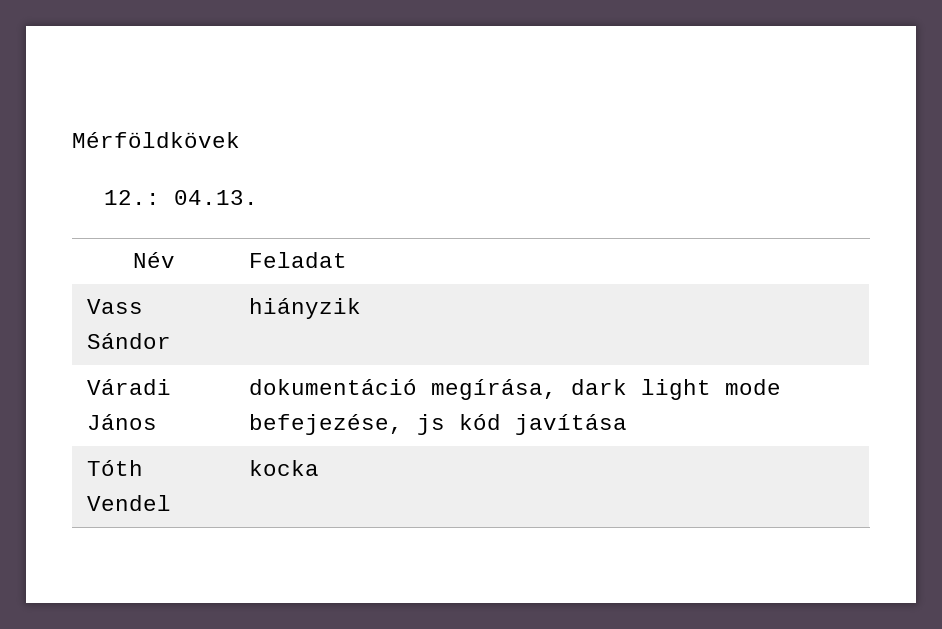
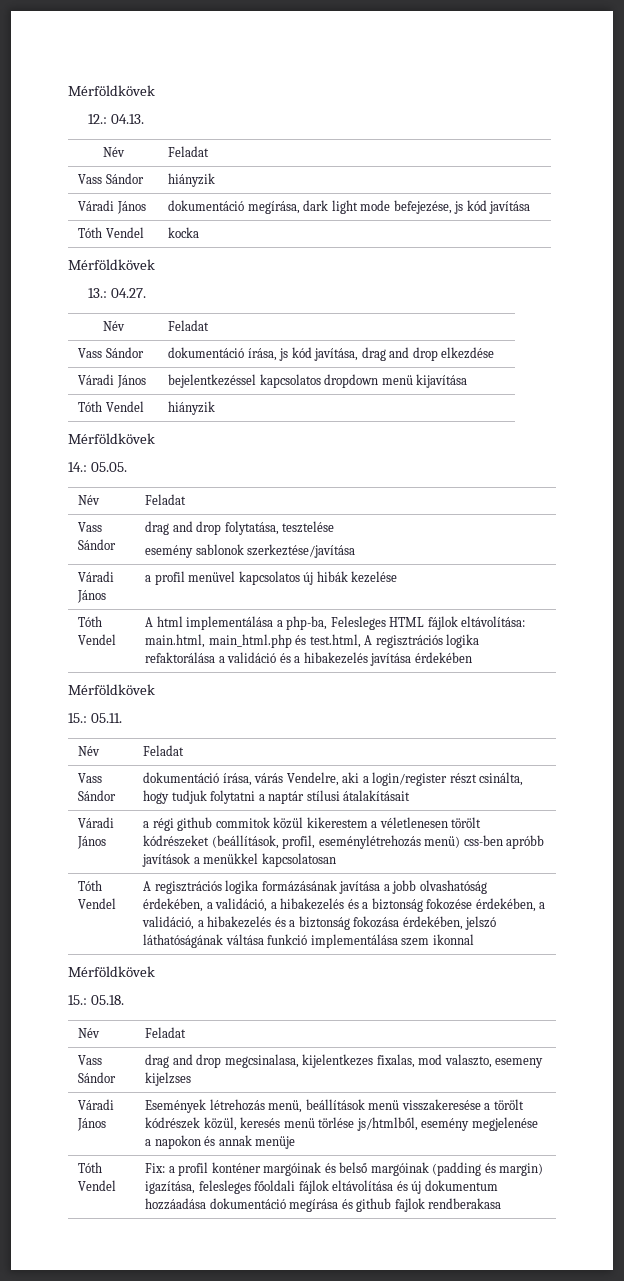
(319, 468) none -> [68,259,155,270] [87,288,146,298] [103,321,125,331] [168,320,210,331] [78,347,144,358] [168,347,495,361] [78,374,146,388] [168,374,468,388] [78,401,144,412] [168,401,216,415] [68,433,155,444] [68,462,127,472] [78,495,101,505] [145,494,187,505] [78,522,103,532] [78,539,117,550] [145,521,335,535] [145,544,356,558] [78,571,115,582] [77,590,107,603] [145,571,398,585] [78,616,103,627] [78,634,117,645] [145,616,526,630] [145,634,480,648] [145,652,472,666] [68,684,155,695] [68,713,122,723] [78,746,101,756] [143,745,185,756] [78,773,103,783] [78,790,117,801] [143,772,524,786] [143,790,411,804] [78,817,115,828] [77,836,107,849] [143,817,482,831] [143,835,545,849] [142,853,336,867] [78,880,103,891] [78,898,117,909] [143,880,487,894] [143,898,546,912] [142,916,497,930] [143,934,474,948] [68,966,155,977] [68,995,124,1005] [78,1028,101,1038] [145,1027,187,1038] [78,1055,103,1065] [78,1072,117,1083] [145,1054,544,1068] [145,1072,192,1086] [78,1099,115,1110] [77,1118,107,1131] [145,1099,524,1113] [145,1117,538,1131] [145,1135,296,1149] [78,1162,103,1173] [78,1180,117,1191] [145,1162,544,1176] [145,1180,498,1194] [145,1198,502,1212] // Mérföldkövek // 13.: 04.27. // Név | Feladat // Vass Sándor | dokumentáció írása, js kód javítása, drag and drop elkezdése // Váradi János | bejelentkezéssel kapcsolatos dropdown menü kijavítása // Tóth Vendel | hiányzik // Mérföldkövek // 14.: 05.05. // Név | Feladat // Vass Sándor | drag and drop folytatása, tesztelése // esemény sablonok szerkeztése/javítása // Váradi János | a profil menüvel kapcsolatos új hibák kezelése // Tóth Vendel | A html implementálása a php-ba, Felesleges HTML fájlok eltávolítása: main.html, main_html.php és test.html, A regisztrációs logika refaktorálása a validáció és a hibakezelés javítása érdekében // Mérföldkövek // 15.: 05.11. // Név | Feladat // Vass Sándor | dokumentáció írása, várás Vendelre, aki a login/register részt csinálta, hogy tudjuk folytatni a naptár stílusi átalakításait // Váradi János | a régi github commitok közül kikerestem a véletlenesen törölt kódrészeket (beállítások, profil, eseménylétrehozás menü) css-ben apróbb javítások a menükkel kapcsolatosan // Tóth Vendel | A regisztrációs logika formázásának javítása a jobb olvashatóság érdekében, a validáció, a hibakezelés és a biztonság fokozése érdekében, a validáció, a hibakezelés és a biztonság fokozása érdekében, jelszó láthatóságának váltása funkció implementálása szem ikonnal // Mérföldkövek // 15.: 05.18. // Név | Feladat // Vass Sándor | drag and drop megcsinalasa, kijelentkezes fixalas, mod valaszto, esemeny kijelzses // Váradi János | Események létrehozás menü, beállítások menü visszakeresése a törölt kódrészek közül, keresés menü törlése js/htmlből, esemény megjelenése a napokon és annak menüje // Tóth Vendel | Fix: a profil konténer margóinak és belső margóinak (padding és margin) igazítása, felesleges főoldali fájlok eltávolítása és új dokumentum hozzáadása dokumentáció megírása és github fajlok rendberakasa

